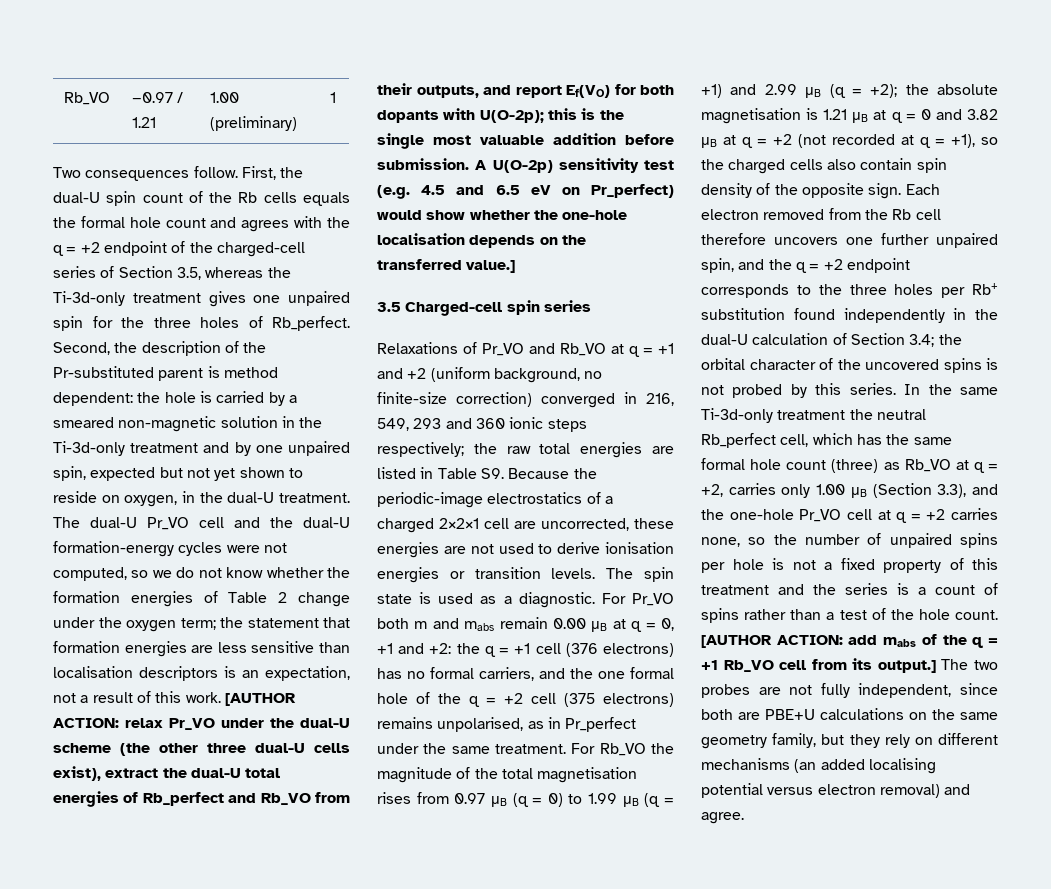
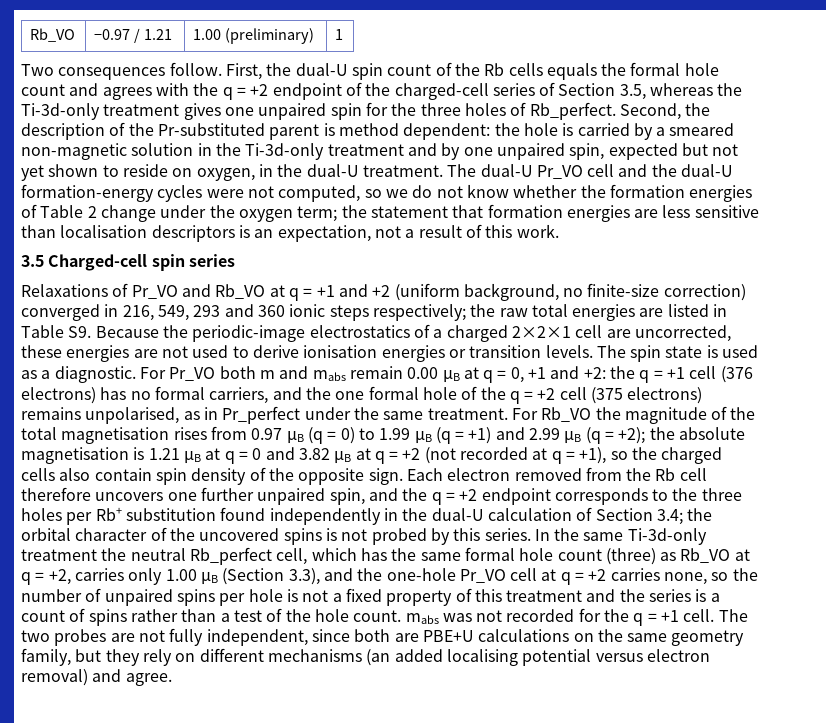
[224,693,296,706] [53,718,350,730] [53,743,350,756] [53,766,281,781] [53,791,350,807] [377,83,674,98] [377,108,624,123] [377,133,674,149] [377,158,674,173] [377,184,674,199] [377,210,628,220] [377,233,586,248] [377,259,516,273] [AUTHOR ACTION: relax Pr_VO under the dual-U scheme (the other three dual-U cells exist), extract the dual-U total energies of Rb_perfect and Rb_VO from their outputs, and report Ef(VO) for both dopants with U(O-2p); this is the single most valuable addition before submission. A U(O-2p) sensitivity test (e.g. 4.5 and 6.5 eV on Pr_perfect) would show whether the one-hole localisation depends on the transferred value.] -> (559, 231) none
[701,634,998,648] [701,658,936,673] [AUTHOR ACTION: add mabs of the q = +1 Rb_VO cell from its output.] -> [405,608,715,626] mabs was not recorded for the q = +1 cell.

